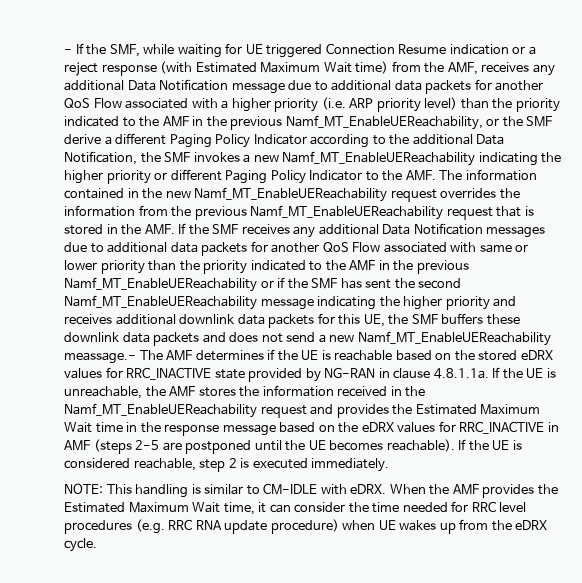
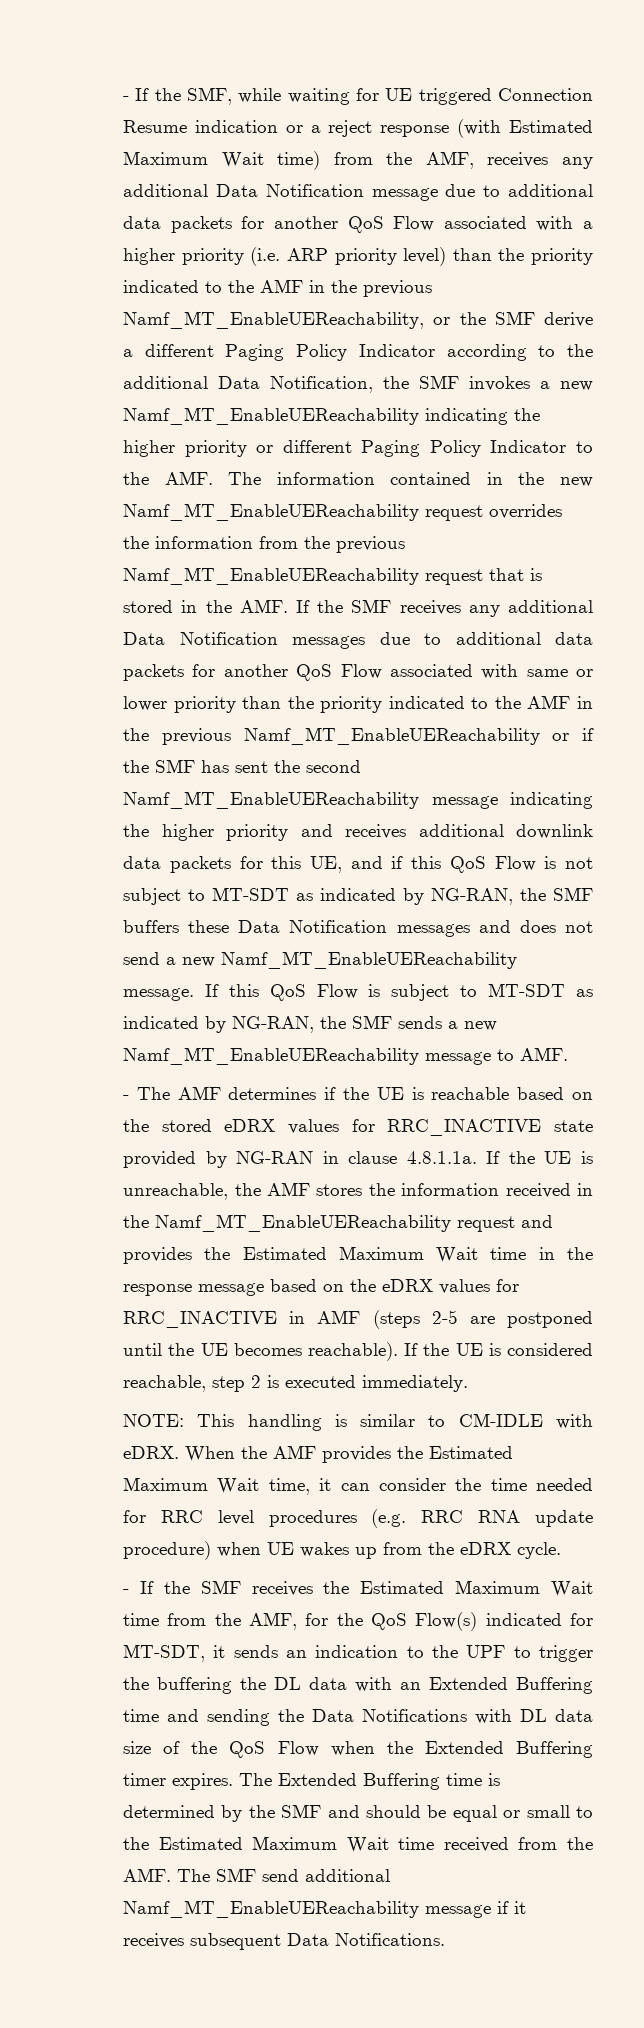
(385, 320) none -> [350,856,593,873] [123,887,514,905] and if this QoS Flow is not subject to MT-SDT as indicated by NG-RAN,
[64,332,200,346] downlink data packets -> [238,920,470,937] Data Notification messages
[64,352,137,364] meassage.- -> [123,983,593,1001] [123,1015,498,1033] [123,1047,569,1065] [123,1095,130,1100] message. If this QoS Flow is subject to MT-SDT as indicated by NG-RAN, the SMF sends a new Namf_MT_EnableUEReachability message to AMF. // -
(98, 545) none -> [123,1580,593,1597] [123,1612,593,1631] [123,1644,593,1662] [123,1677,593,1694] [123,1709,593,1726] [123,1741,593,1758] [123,1773,501,1790] [123,1804,593,1822] [123,1836,593,1853] [123,1868,391,1882] [123,1900,527,1918] [123,1933,446,1950] // - If the SMF receives the Estimated Maximum Wait time from the AMF, for the QoS Flow(s) indicated for MT-SDT, it sends an indication to the UPF to trigger the buffering the DL data with an Extended Buffering time and sending the Data Notifications with DL data size of the QoS Flow when the Extended Buffering timer expires. The Extended Buffering time is determined by the SMF and should be equal or small to the Estimated Maximum Wait time received from the AMF. The SMF send additional Namf_MT_EnableUEReachability message if it receives subsequent Data Notifications.

